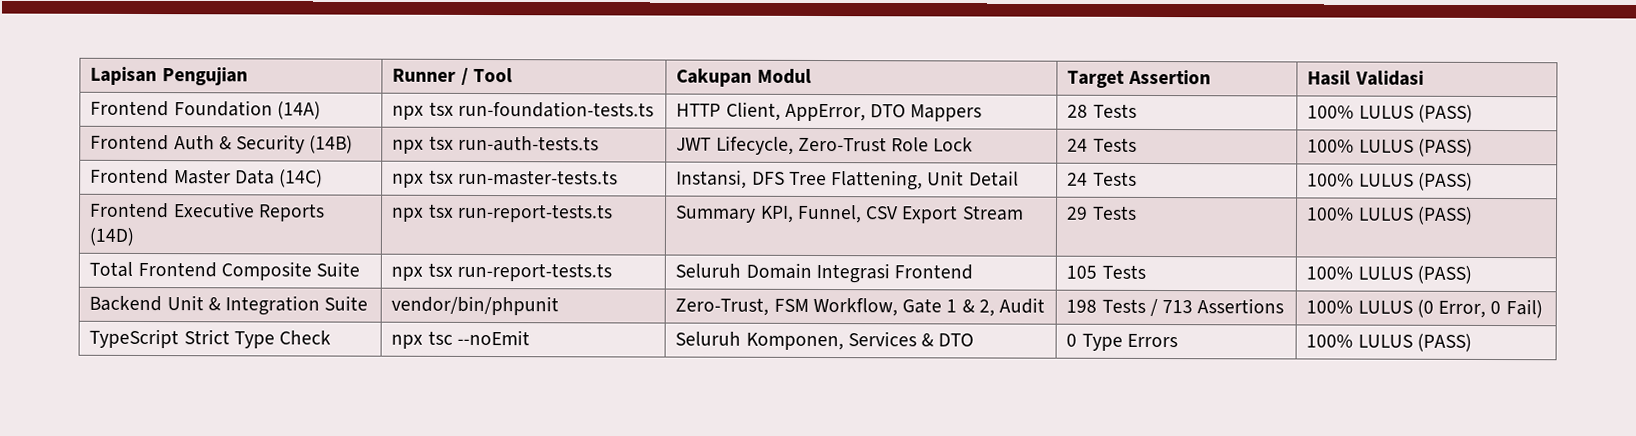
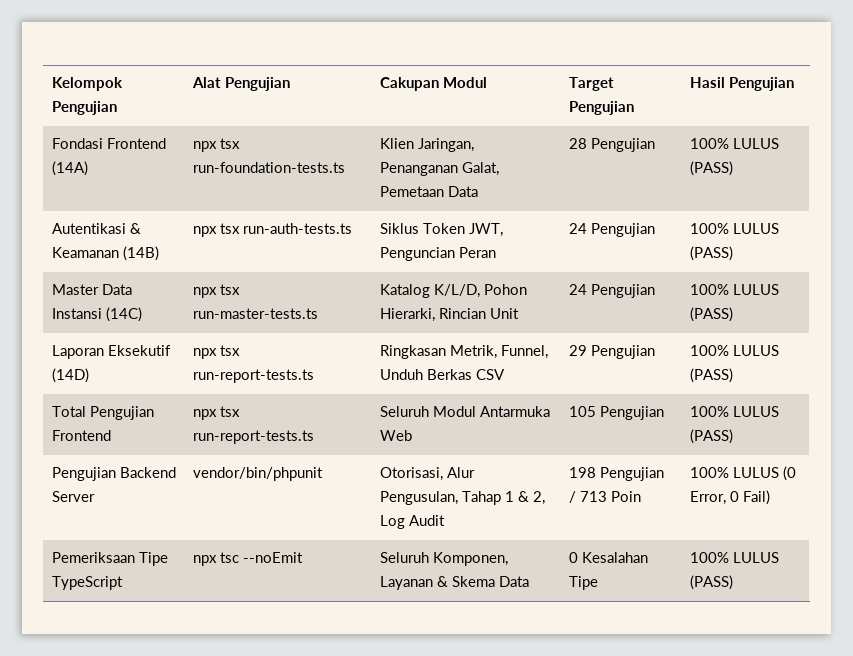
[90,66,248,86] [392,67,513,85] Lapisan Pengujian | Runner / Tool -> [51,77,123,91] [51,101,117,115] [191,77,290,91] Kelompok Pengujian | Alat Pengujian
[1127,69,1211,85] Assertion -> [568,101,634,115] Pengujian
[1354,70,1424,86] [90,100,273,117] Validasi // Frontend Foundation -> [728,77,794,91] [51,138,166,149] Pengujian // Fondasi Frontend
[676,101,983,122] HTTP Client, AppError, DTO Mappers -> [379,138,474,152] [379,162,499,176] [379,186,478,197] Klien Jaringan, Penanganan Galat, Pemetaan Data
[1092,103,1137,118] [1307,104,1473,123] [90,134,306,154] Tests | 100% LULUS (PASS) // Frontend Auth & Security -> [590,138,655,152] [689,138,779,149] [689,161,733,176] [51,223,141,234] [51,247,119,258] Pengujian | 100% LULUS (PASS) // Autentikasi & Keamanan
[676,135,974,155] [1067,137,1137,152] [1307,138,1473,157] [90,168,170,185] JWT Lifecycle, Zero-Trust Role Lock | 24 Tests | 100% LULUS (PASS) // Frontend -> [379,223,503,237] [379,247,496,261] [568,223,655,237] [689,223,779,234] [689,246,733,261] Siklus Token JWT, Penguncian Peran | 24 Pengujian | 100% LULUS (PASS) //
(275, 177) none -> [51,308,102,319] Instansi
[676,169,1019,191] [1067,171,1137,186] [1307,172,1473,191] [89,202,325,222] Instansi, DFS Tree Flattening, Unit Detail | 24 Tests | 100% LULUS (PASS) // Frontend Executive Reports -> [379,284,527,298] [379,308,519,322] [568,284,655,298] [689,284,779,295] [689,307,733,322] [51,345,171,359] Katalog K/L/D, Pohon Hierarki, Rincian Unit | 24 Pengujian | 100% LULUS (PASS) // Laporan Eksekutif
[675,204,862,224] Summary KPI, Funnel, -> [379,345,548,359] [379,369,472,380] Ringkasan Metrik, Funnel, Unduh Berkas
[901,205,1024,224] Export Stream -> (505, 374) none
[1091,205,1137,220] Tests -> [590,345,655,359] Pengujian
[137,261,361,281] Frontend Composite Suite -> [89,406,154,420] [51,430,111,441] Pengujian Frontend
[745,262,974,284] Domain Integrasi Frontend -> [432,406,550,417] [379,430,412,441] Modul Antarmuka Web
[1101,264,1146,279] [1306,265,1472,284] [89,295,369,316] [391,295,560,316] [675,297,943,317] Tests | 100% LULUS (PASS) // Backend Unit & Integration Suite | vendor/bin/phpunit | Zero-Trust, FSM Workflow, Gate -> [599,406,664,420] [689,406,779,417] [689,429,733,444] [51,467,176,481] [51,491,95,502] [192,467,323,481] [379,467,475,481] [379,491,501,505] Pengujian | 100% LULUS (PASS) // Pengujian Backend Server | vendor/bin/phpunit | Otorisasi, Alur Pengusulan, Tahap
(995, 308) none -> [379,515,405,529] Log
[1101,298,1146,313] Tests -> [599,467,664,481] Pengujian
[1197,298,1285,314] Assertions -> [610,491,641,502] Poin
(1543, 309) none -> [51,552,168,566] Pemeriksaan Tipe
[183,329,332,349] Strict Type Check -> (123, 583) none
[847,331,975,347] [1066,333,1178,351] Services & DTO | 0 Type Errors -> [379,576,529,590] [568,552,648,563] [568,576,598,590] Layanan & Skema Data | 0 Kesalahan Tipe

